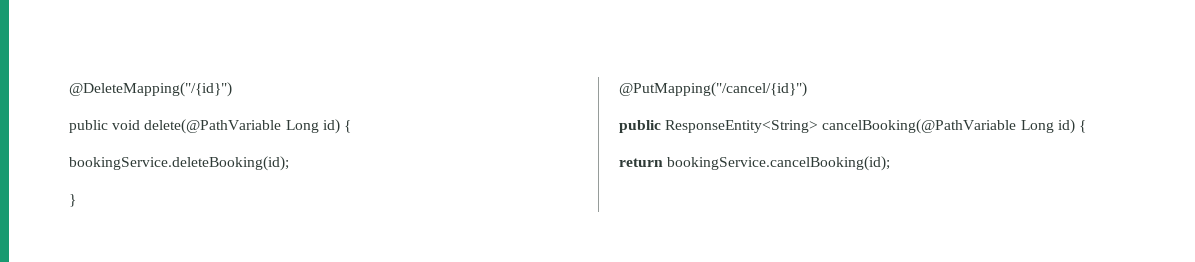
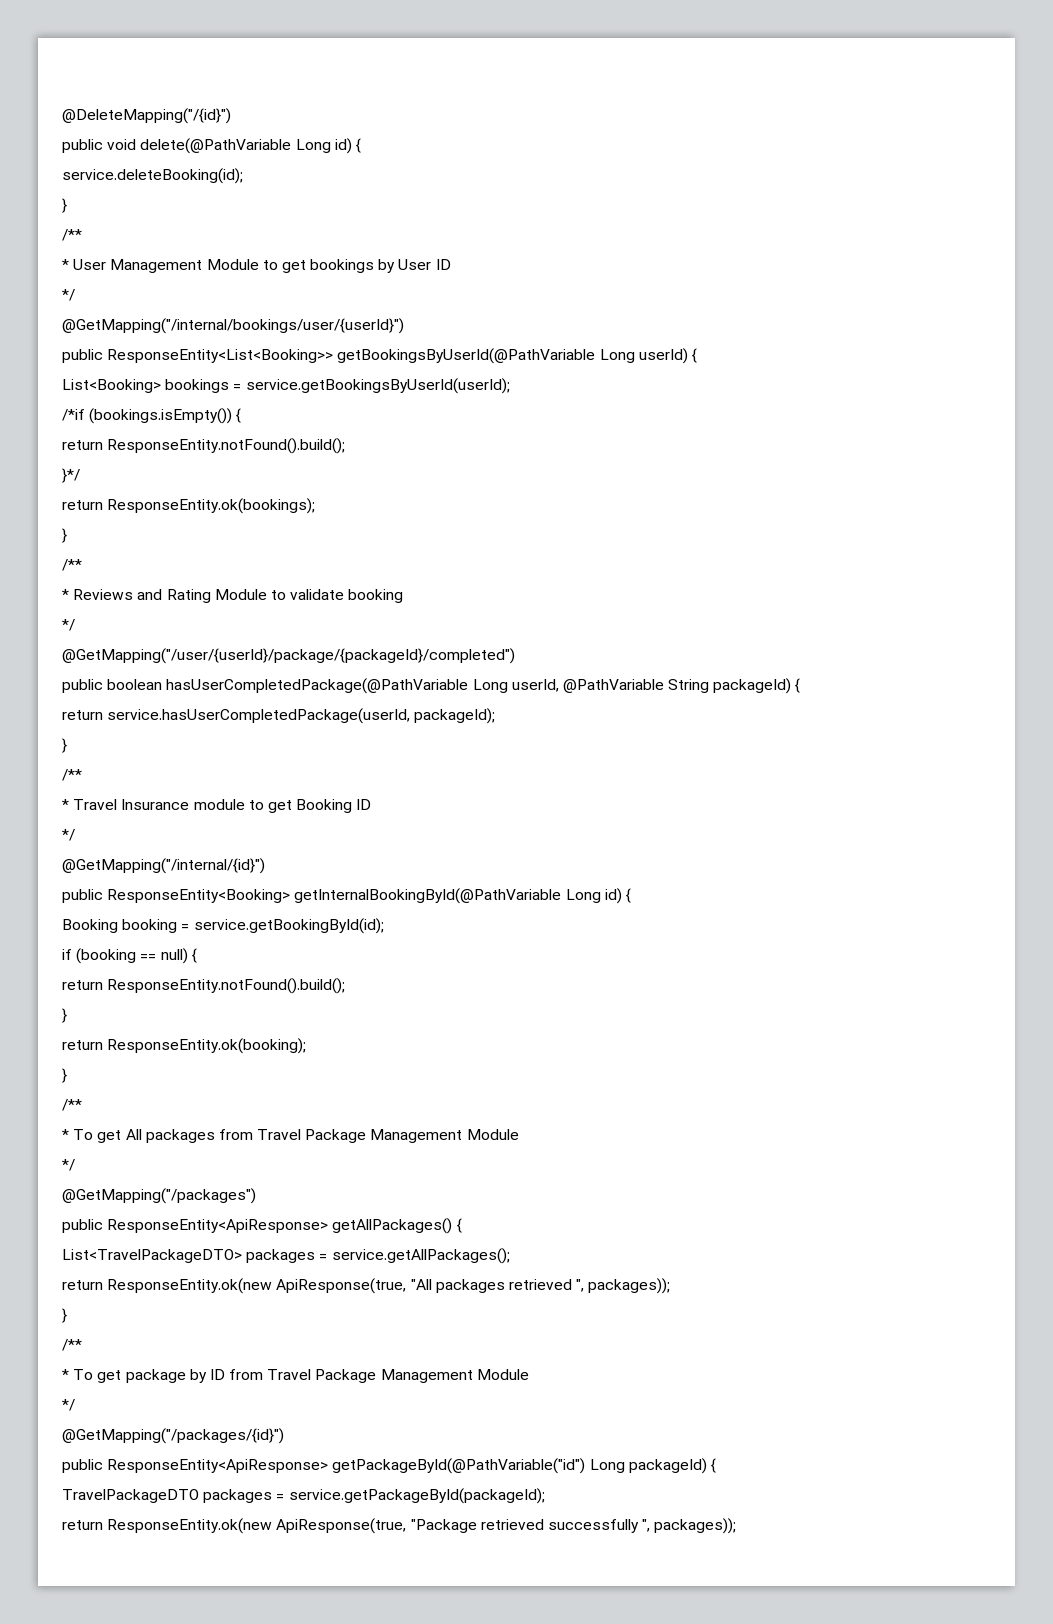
[69,156,289,171] [69,194,76,207] [619,82,807,97] [619,119,1086,134] [619,156,891,171] bookingService.deleteBooking(id); // } // @PutMapping("/cancel/{id}") // public ResponseEntity<String> cancelBooking(@PathVariable Long id) { // return bookingService.cancelBooking(id); -> [62,168,243,184] [62,198,67,213] [62,229,82,241] [62,259,451,273] [62,289,75,301] [62,318,404,334] [62,348,697,364] [62,378,510,394] [62,408,242,424] [62,438,346,454] [62,468,80,483] [62,498,316,514] [62,528,67,543] [62,559,82,571] [62,589,404,603] [62,619,75,631] [62,648,515,664] [62,678,801,694] [62,708,496,724] [62,738,67,753] [62,769,82,781] [62,799,372,813] [62,829,75,841] [62,858,265,874] [62,888,631,904] [62,918,384,934] [62,948,197,964] [62,978,346,994] [62,1008,67,1023] [62,1038,307,1054] [62,1068,67,1083] [62,1099,82,1111] [62,1129,519,1143] [62,1159,75,1171] [62,1188,256,1204] [62,1218,462,1234] [62,1248,510,1264] [62,1278,671,1294] [62,1308,67,1323] [62,1339,82,1351] [62,1369,529,1383] [62,1399,75,1411] [62,1428,284,1444] [62,1458,716,1474] [62,1488,545,1504] [62,1518,737,1534] service.deleteBooking(id); // } // /** // * User Management Module to get bookings by User ID // */ // @GetMapping("/internal/bookings/user/{userId}") // public ResponseEntity<List<Booking>> getBookingsByUserId(@PathVariable Long userId) { // List<Booking> bookings = service.getBookingsByUserId(userId); // /*if (bookings.isEmpty()) { // return ResponseEntity.notFound().build(); // }*/ // return ResponseEntity.ok(bookings); // } // /** // * Reviews and Rating Module to validate booking // */ // @GetMapping("/user/{userId}/package/{packageId}/completed") // public boolean hasUserCompletedPackage(@PathVariable Long userId, @PathVariable String packageId) { // return service.hasUserCompletedPackage(userId, packageId); // } // /** // * Travel Insurance module to get Booking ID // */ // @GetMapping("/internal/{id}") // public ResponseEntity<Booking> getInternalBookingById(@PathVariable Long id) { // Booking booking = service.getBookingById(id); // if (booking == null) { // return ResponseEntity.notFound().build(); // } // return ResponseEntity.ok(booking); // } // /** // * To get All packages from Travel Package Management Module // */ // @GetMapping("/packages") // public ResponseEntity<ApiResponse> getAllPackages() { // List<TravelPackageDTO> packages = service.getAllPackages(); // return ResponseEntity.ok(new ApiResponse(true, "All packages retrieved ", packages)); // } // /** // * To get package by ID from Travel Package Management Module // */ // @GetMapping("/packages/{id}") // public ResponseEntity<ApiResponse> getPackageById(@PathVariable("id") Long packageId) { // TravelPackageDTO packages = service.getPackageById(packageId); // return ResponseEntity.ok(new ApiResponse(true, "Package retrieved successfully ", packages));

